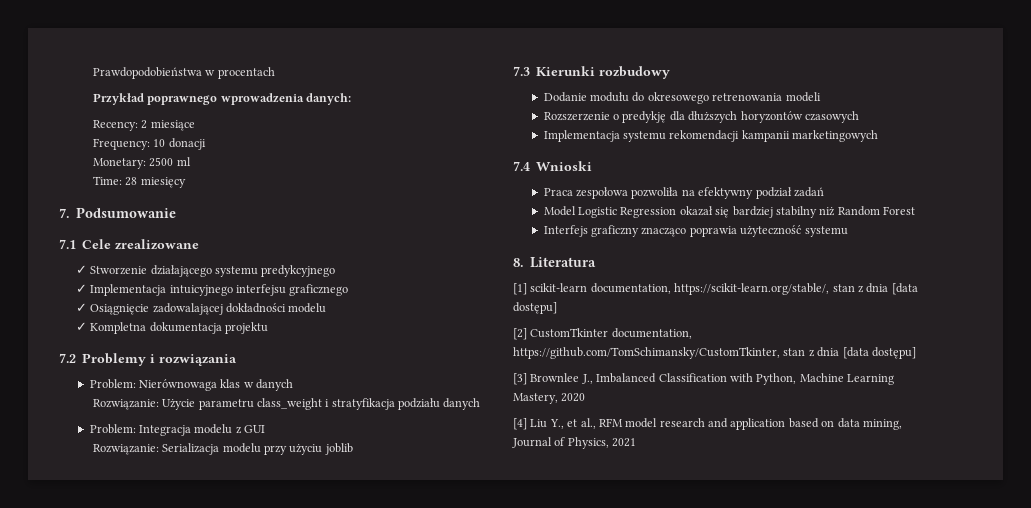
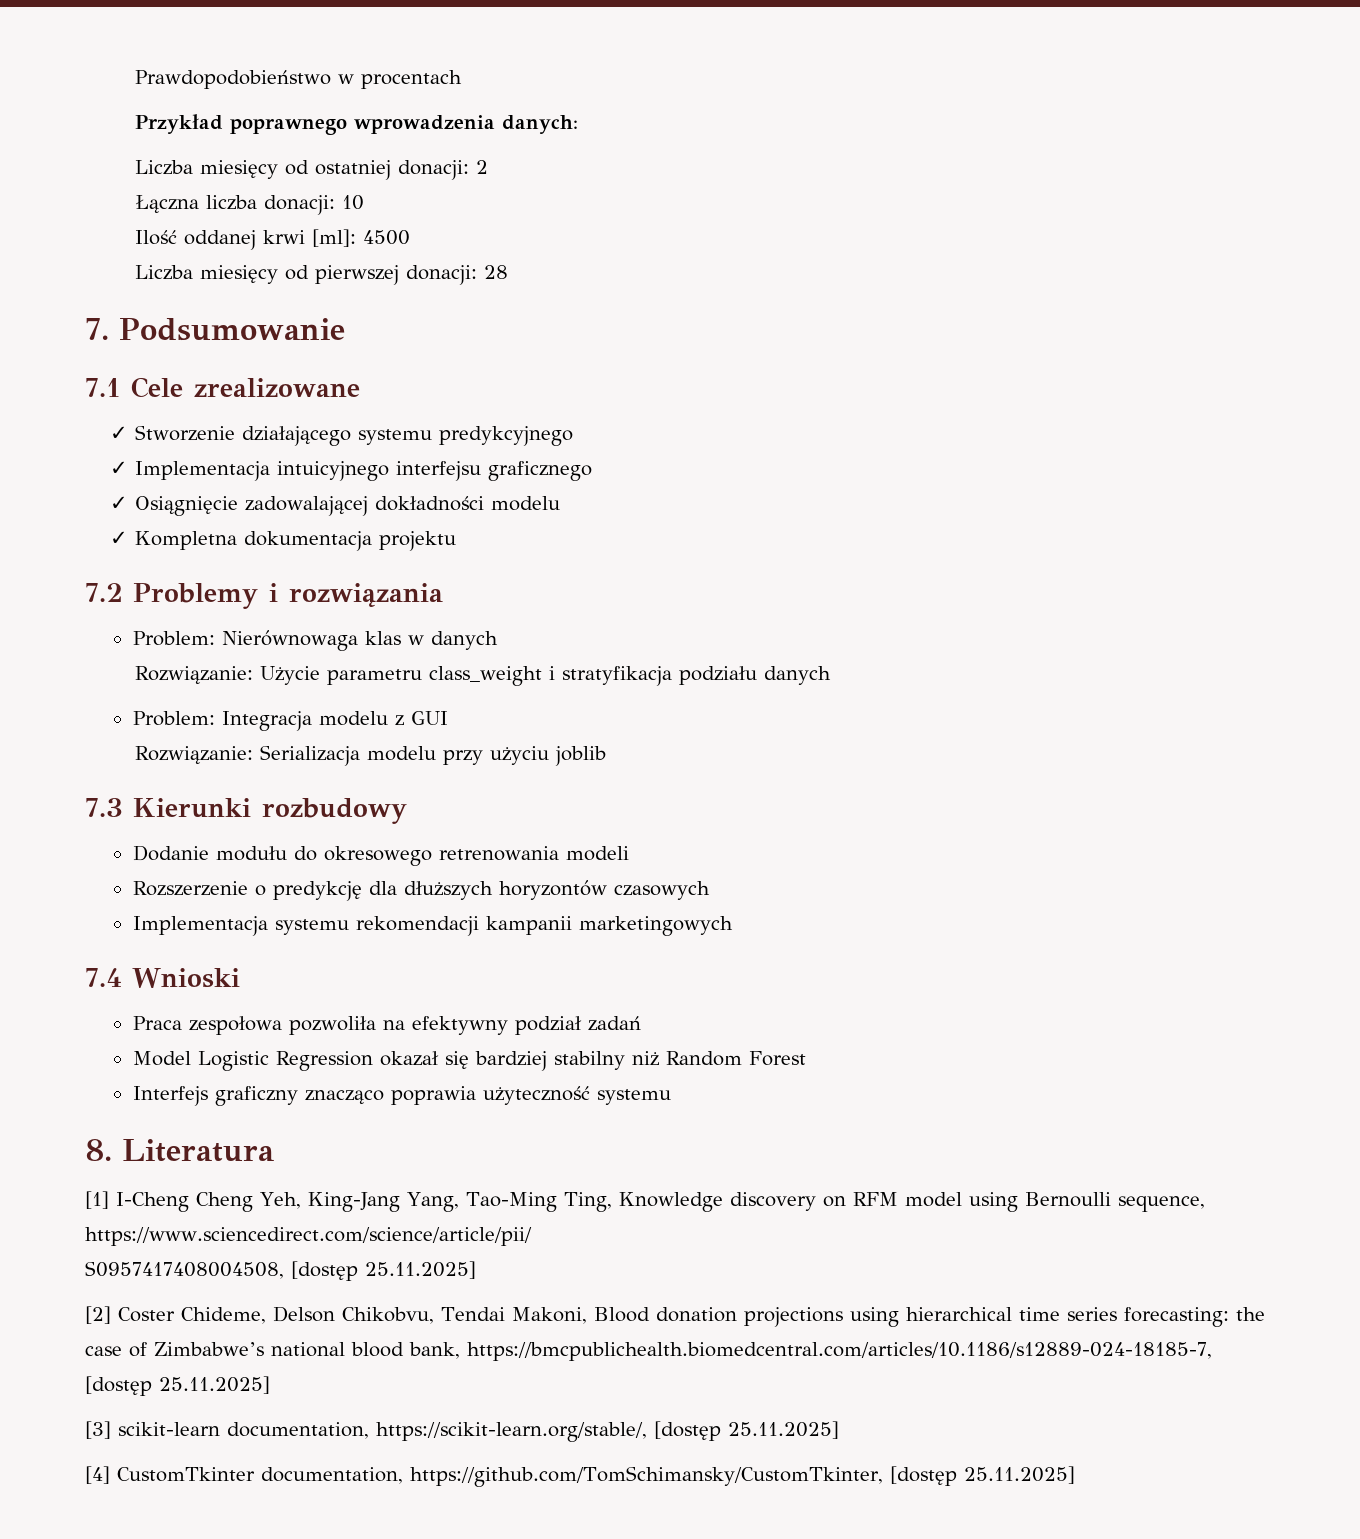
[92,67,202,79] Prawdopodobieństwa -> [135,70,332,89] Prawdopodobieństwo
[92,120,195,131] [92,138,206,150] [92,157,191,169] [92,176,122,185] Recency: 2 miesiące // Frequency: 10 donacji // Monetary: 2500 ml // Time: -> [135,160,489,180] [135,195,365,215] [135,229,411,250] [135,265,478,285] Liczba miesięcy od ostatniej donacji: 2 // Łączna liczba donacji: 10 // Ilość oddanej krwi [ml]: 4500 // Liczba miesięcy od pierwszej donacji:
[140,177,186,188] miesięcy -> (509, 272) none
[622,111,667,123] predykję -> [272,881,362,901] predykcję
[530,283,918,295] [513,302,557,314] [513,328,692,340] [513,347,916,359] [513,373,894,385] [513,393,586,404] [513,418,902,430] [512,437,637,449] scikit-learn documentation, https://scikit-learn.org/stable/, stan z dnia [data dostępu] // [2] CustomTkinter documentation, https://github.com/TomSchimansky/CustomTkinter, stan z dnia [data dostępu] // [3] Brownlee J., Imbalanced Classification with Python, Machine Learning Mastery, 2020 // [4] Liu Y., et al., RFM model research and application based on data mining, Journal of Physics, 2021 -> [116,1192,1205,1212] [85,1227,532,1246] [85,1261,476,1281] [85,1306,1265,1327] [85,1342,1212,1361] [85,1376,270,1396] [85,1421,839,1442] [85,1466,1075,1487] I-Cheng Cheng Yeh, King-Jang Yang, Tao-Ming Ting, Knowledge discovery on RFM model using Bernoulli sequence, https://www.sciencedirect.com/science/article/pii/ // S0957417408004508, [dostęp 25.11.2025] // [2] Coster Chideme, Delson Chikobvu, Tendai Makoni, Blood donation projections using hierarchical time series forecasting: the case of Zimbabwe’s national blood bank, https://bmcpublichealth.biomedcentral.com/articles/10.1186/s12889-024-18185-7, [dostęp 25.11.2025] // [3] scikit-learn documentation, https://scikit-learn.org/stable/, [dostęp 25.11.2025] // [4] CustomTkinter documentation, https://github.com/TomSchimansky/CustomTkinter, [dostęp 25.11.2025]

